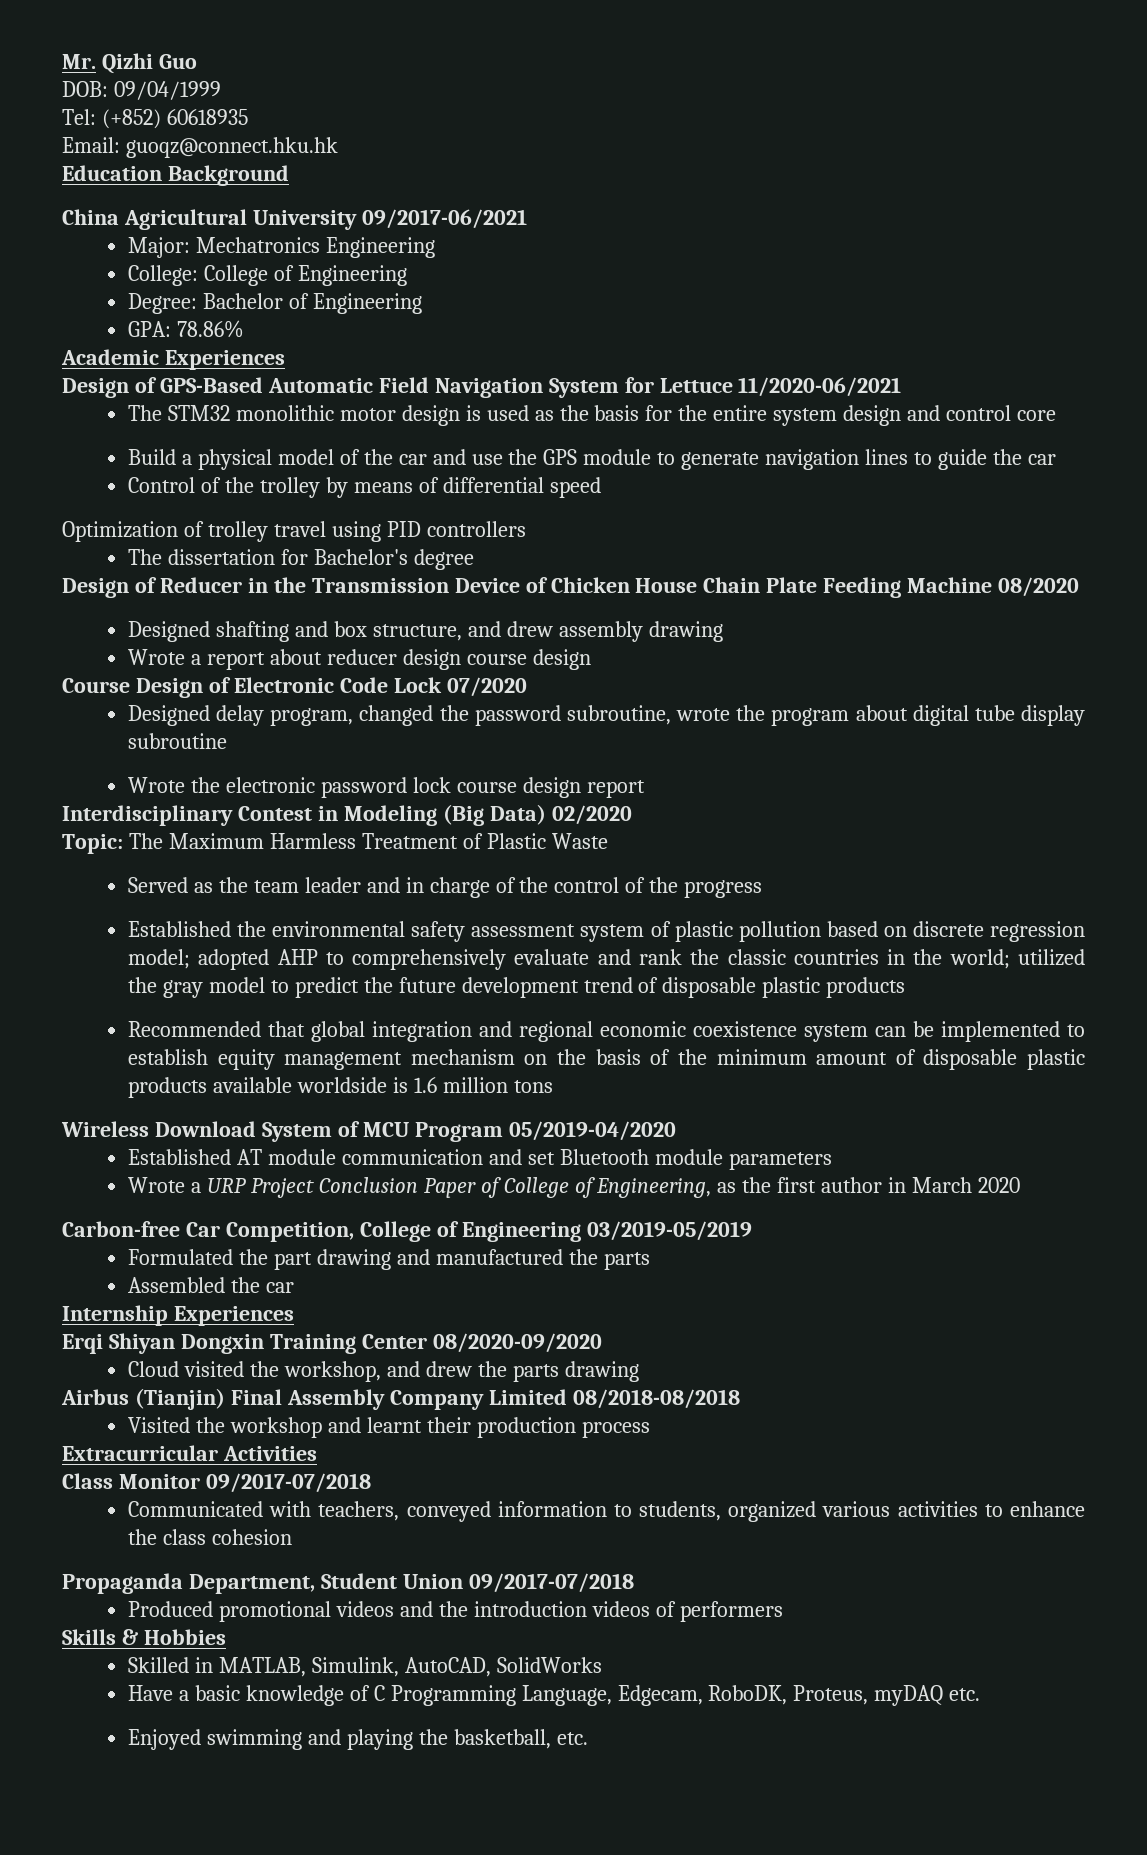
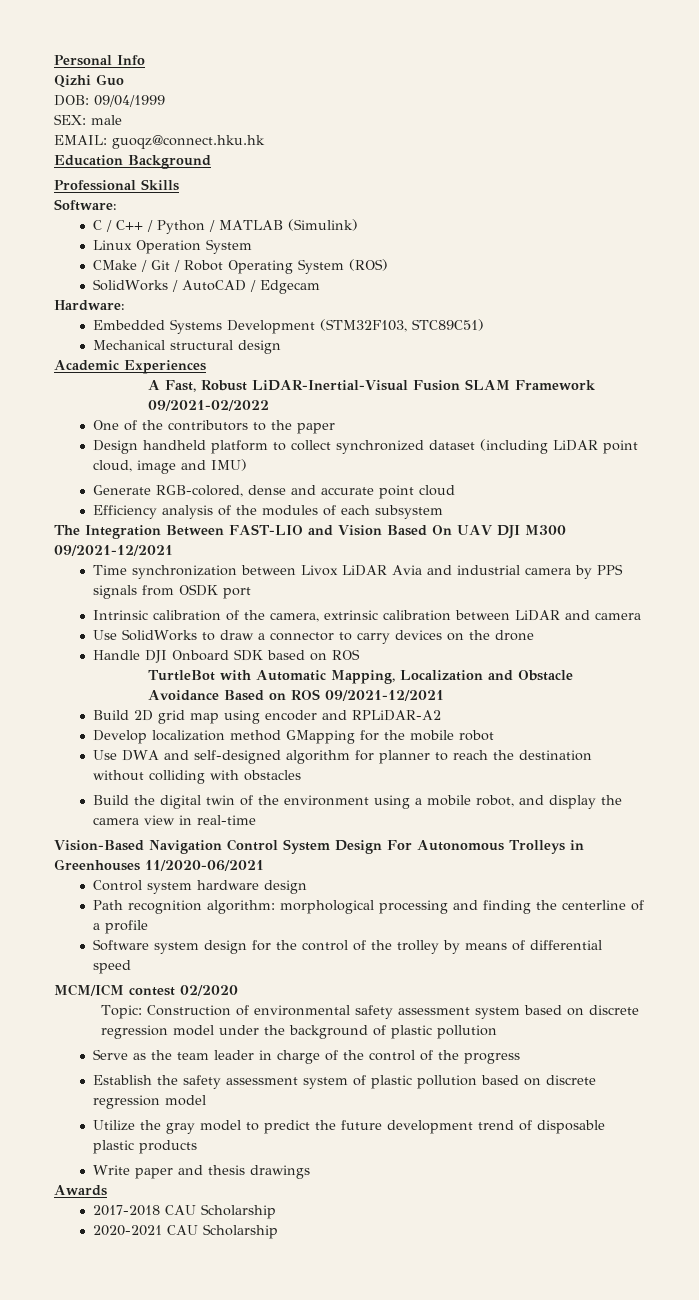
[62,54,96,69] Mr. -> [54,55,145,66] Personal Info //
[62,109,248,129] [62,137,120,153] Tel: (+852) 60618935 // Email: -> [54,114,122,125] [54,135,107,145] SEX: male // EMAIL:
[62,209,527,230] [128,237,435,258] [128,265,407,286] [128,293,422,314] [128,320,244,338] [61,349,285,370] [62,377,902,398] [128,405,1056,426] [128,449,1056,470] [128,477,196,493] China Agricultural University 09/2017-06/2021 // Major: Mechatronics Engineering // College: College of Engineering // Degree: Bachelor of Engineering // GPA: 78.86% // Academic Experiences // Design of GPS-Based Automatic Field Navigation System for Lettuce 11/2020-06/2021 // The STM32 monolithic motor design is used as the basis for the entire system design and control core // Build a physical model of the car and use the GPS module to generate navigation lines to guide the car // Control -> [54,179,179,191] [54,199,117,211] [93,219,359,234] [93,239,253,254] [93,259,389,274] [93,279,321,294] [54,300,125,311] [93,319,485,334] [93,340,282,354] [54,360,206,374] [148,379,597,392] [148,400,270,411] [93,420,336,434] [93,439,639,454] [93,459,248,474] [93,485,456,499] [93,505,444,519] [54,524,566,539] [54,545,173,556] [93,564,624,579] [93,584,252,599] [93,610,642,622] [93,629,535,644] [93,649,361,663] [148,670,574,684] [148,689,445,701] [93,710,442,724] [93,730,495,744] [93,750,593,764] [93,770,302,784] [93,795,623,809] [93,815,257,825] [54,839,584,854] [54,859,264,871] [93,880,308,894] [93,900,645,914] [93,920,149,934] [93,939,349,954] Professional Skills // Software: // C / C++ / Python / MATLAB (Simulink) // Linux Operation System // CMake / Git / Robot Operating System (ROS) // SolidWorks / AutoCAD / Edgecam // Hardware: // Embedded Systems Development (STM32F103, STC89C51) // Mechanical structural design // Academic Experiences // A Fast, Robust LiDAR-Inertial-Visual Fusion SLAM Framework 09/2021-02/2022 // One of the contributors to the paper // Design handheld platform to collect synchronized dataset (including LiDAR point cloud, image and IMU) // Generate RGB-colored, dense and accurate point cloud // Efficiency analysis of the modules of each subsystem // The Integration Between FAST-LIO and Vision Based On UAV DJI M300 09/2021-12/2021 // Time synchronization between Livox LiDAR Avia and industrial camera by PPS signals from OSDK port // Intrinsic calibration of the camera, extrinsic calibration between LiDAR and camera // Use SolidWorks to draw a connector to carry devices on the drone // Handle DJI Onboard SDK based on ROS // TurtleBot with Automatic Mapping, Localization and Obstacle Avoidance Based on ROS 09/2021-12/2021 // Build 2D grid map using encoder and RPLiDAR-A2 // Develop localization method GMapping for the mobile robot // Use DWA and self-designed algorithm for planner to reach the destination without colliding with obstacles // Build the digital twin of the environment using a mobile robot, and display the camera view in real-time // Vision-Based Navigation Control System Design For Autonomous Trolleys in Greenhouses 11/2020-06/2021 // Control system hardware design // Path recognition algorithm: morphological processing and finding the centerline of a profile // Software system design for the control
[62,521,526,542] [128,549,474,570] [62,577,1080,598] [128,621,723,642] [128,649,591,670] [62,677,527,698] [128,705,1085,726] [128,733,228,749] [128,777,645,798] [62,804,632,826] [62,833,608,854] [128,877,189,893] Optimization of trolley travel using PID controllers // The dissertation for Bachelor's degree // Design of Reducer in the Transmission Device of Chicken House Chain Plate Feeding Machine 08/2020 // Designed shafting and box structure, and drew assembly drawing // Wrote a report about reducer design course design // Course Design of Electronic Code Lock 07/2020 // Designed delay program, changed the password subroutine, wrote the program about digital tube display subroutine // Wrote the electronic password lock course design report // Interdisciplinary Contest in Modeling (Big Data) 02/2020 // Topic: The Maximum Harmless Treatment of Plastic Waste // Served -> [54,984,238,996] [101,1005,640,1019] [101,1025,498,1039] [93,1049,129,1060] MCM/ICM contest 02/2020 // Topic: Construction of environmental safety assessment system based on discrete regression model under the background of plastic pollution // Serve
[366,877,400,893] and -> (255, 1055) none
[128,921,406,937] Established the environmental -> [93,1075,179,1085] Establish the
[128,949,1085,970] model; adopted AHP to comprehensively evaluate and rank the classic countries in the world; utilized -> [165,1095,207,1106] [93,1120,136,1131] model // Utilize
[128,1021,1085,1042] [128,1049,1085,1070] [128,1077,553,1098] [61,1121,676,1142] [128,1149,832,1170] [128,1177,1021,1198] [62,1221,752,1242] [128,1249,650,1270] [128,1277,294,1293] [62,1305,294,1326] [62,1333,602,1354] [128,1361,639,1382] [61,1388,740,1410] [128,1417,650,1438] [62,1445,317,1461] [62,1473,371,1493] [128,1501,1085,1522] [128,1529,292,1545] [62,1573,634,1594] [128,1601,783,1622] [62,1629,226,1645] [128,1657,602,1677] [128,1685,981,1706] [128,1729,588,1750] Recommended that global integration and regional economic coexistence system can be implemented to establish equity management mechanism on the basis of the minimum amount of disposable plastic products available worldside is 1.6 million tons // Wireless Download System of MCU Program 05/2019-04/2020 // Established AT module communication and set Bluetooth module parameters // Wrote a URP Project Conclusion Paper of College of Engineering, as the first author in March 2020 // Carbon-free Car Competition, College of Engineering 03/2019-05/2019 // Formulated the part drawing and manufactured the parts // Assembled the car // Internship Experiences // Erqi Shiyan Dongxin Training Center 08/2020-09/2020 // Cloud visited the workshop, and drew the parts drawing // Airbus (Tianjin) Final Assembly Company Limited 08/2018-08/2018 // Visited the workshop and learnt their production process // Extracurricular Activities // Class Monitor 09/2017-07/2018 // Communicated with teachers, conveyed information to students, organized various activities to enhance the class cohesion // Propaganda Department, Student Union 09/2017-07/2018 // Produced promotional videos and the introduction videos of performers // Skills & Hobbies // Skilled in MATLAB, Simulink, AutoCAD, SolidWorks // Have a basic knowledge of C Programming Language, Edgecam, RoboDK, Proteus, myDAQ etc. // Enjoyed swimming and playing the basketball, etc. -> [93,1165,311,1179] [54,1185,107,1196] [93,1204,277,1219] [93,1224,279,1239] Write paper and thesis drawings // Awards // 2017-2018 CAU Scholarship // 2020-2021 CAU Scholarship

